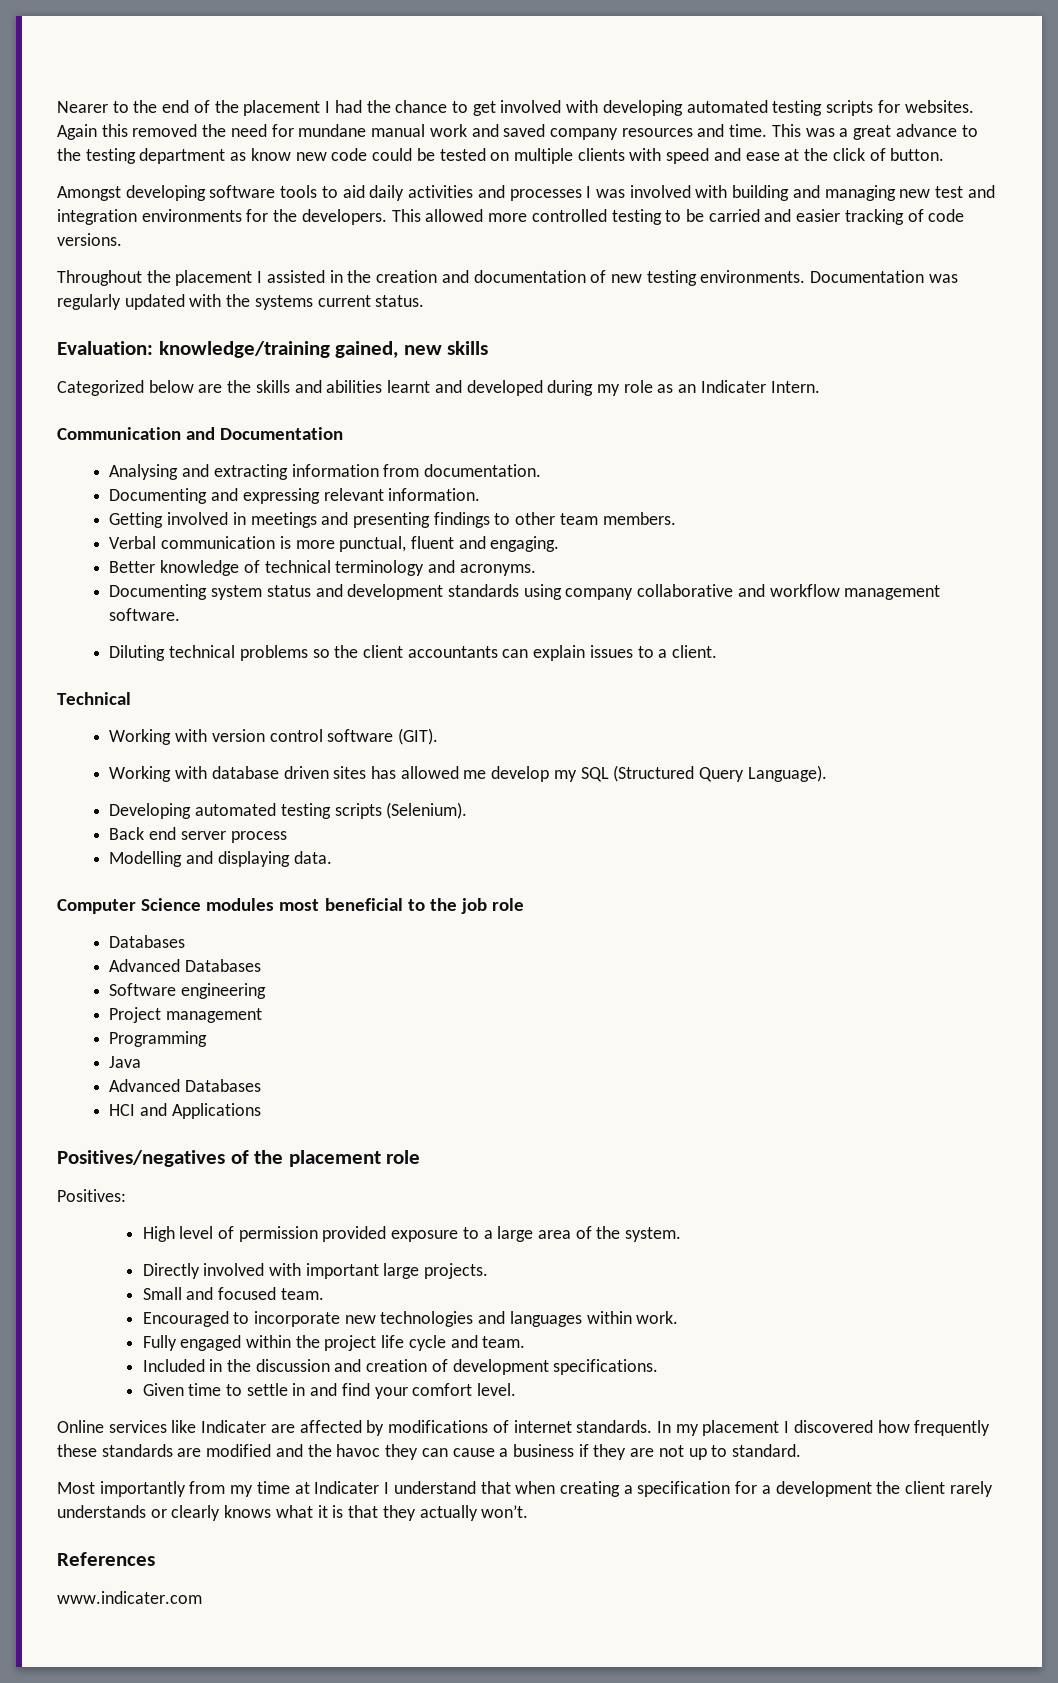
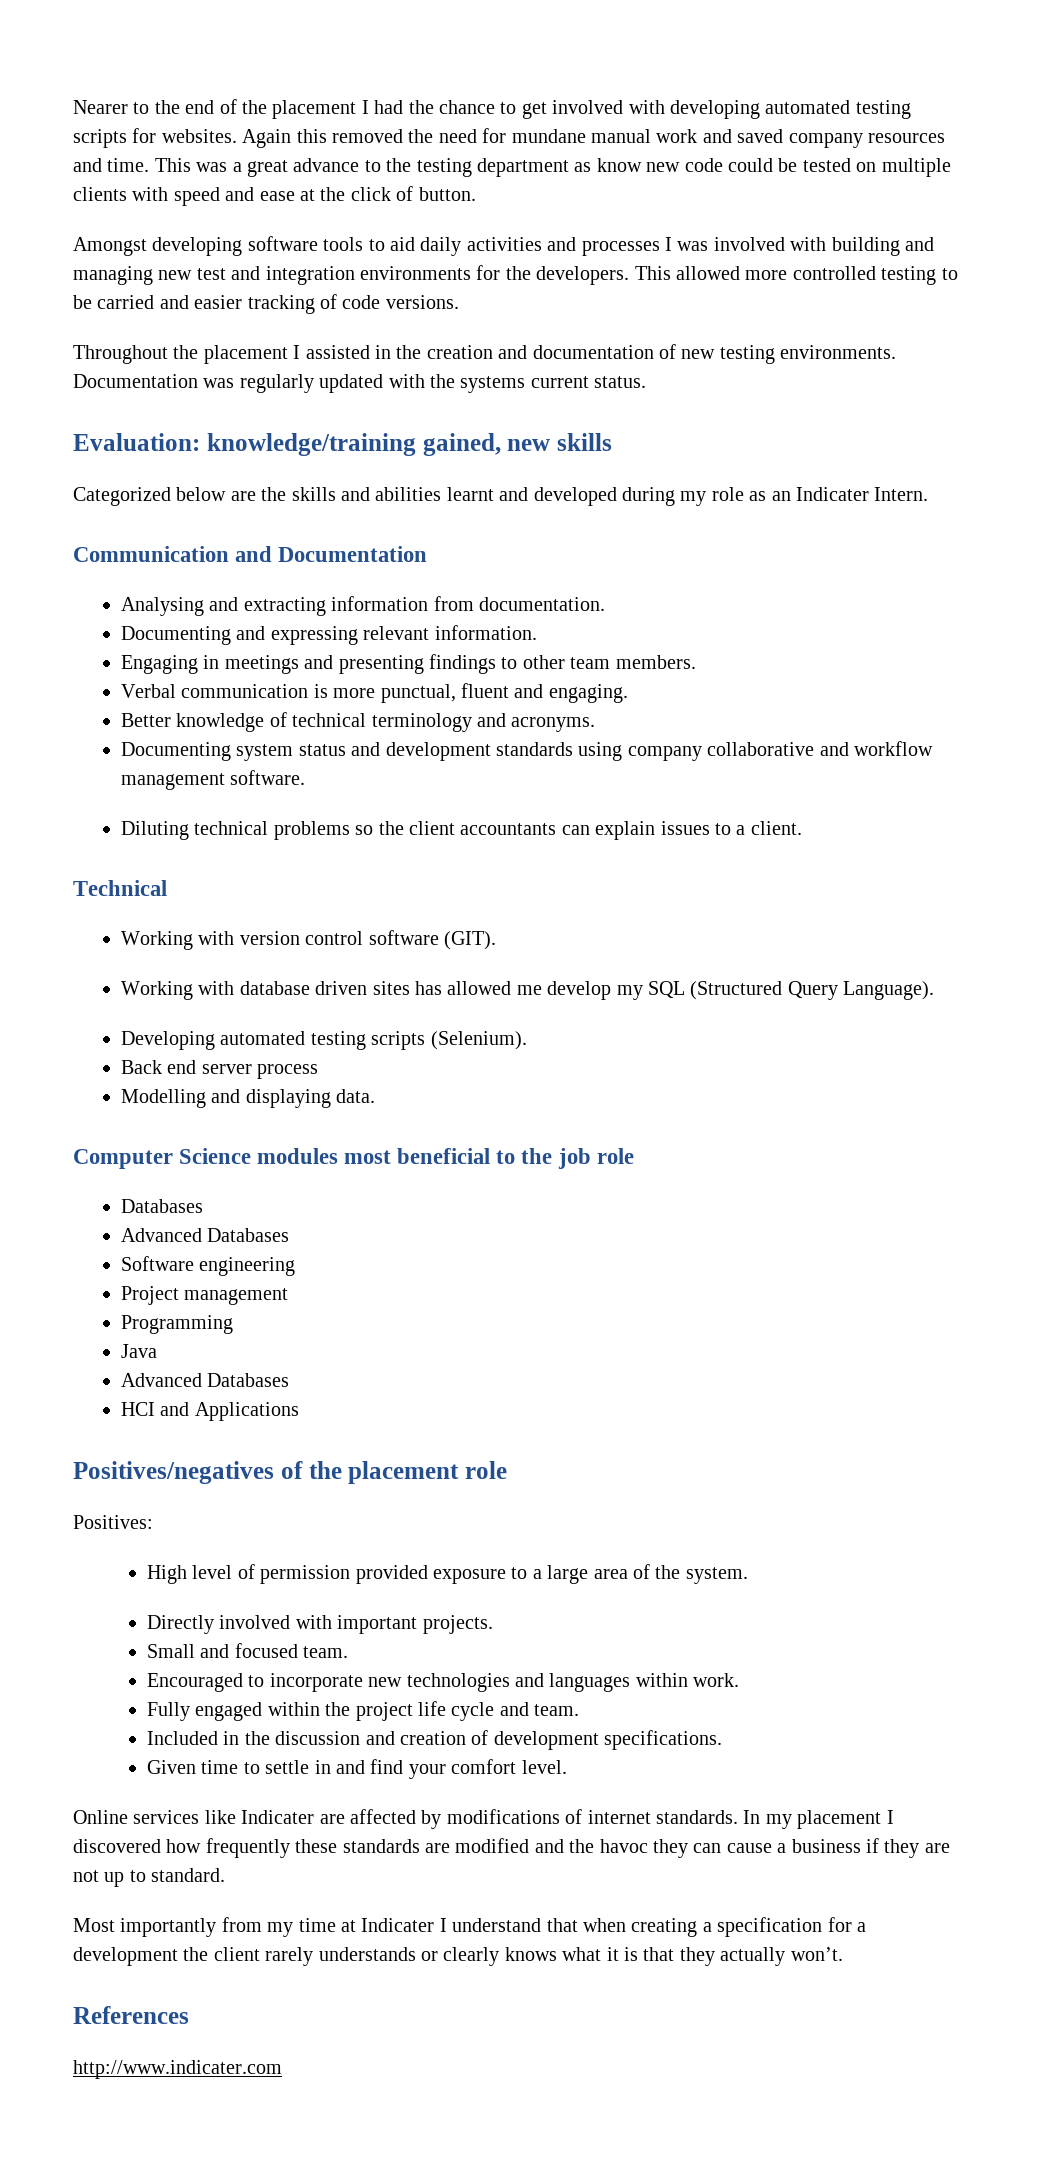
[109,512,229,528] Getting involved -> [120,655,198,674] Engaging
[383,1263,420,1279] large -> (418, 1624) none
[57,1591,202,1604] www.indicater.com -> [73,2060,282,2079] http://www.indicater.com

